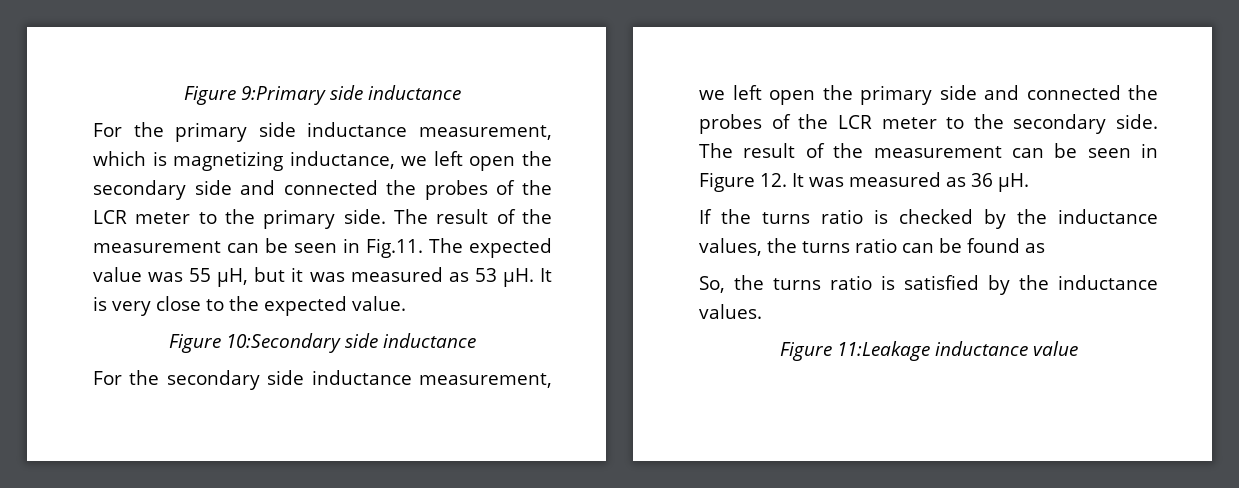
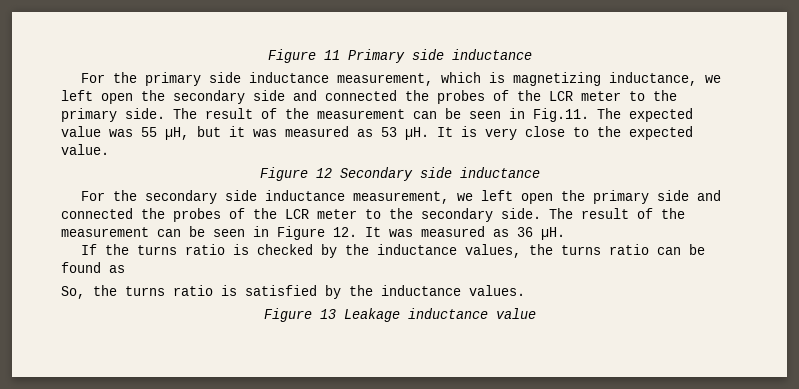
[184,86,326,105] Figure 9:Primary -> [267,49,405,63] Figure 11 Primary
[226,333,341,353] 10:Secondary -> [315,167,413,181] 12 Secondary
[836,341,930,361] 11:Leakage -> [319,308,400,322] 13 Leakage

